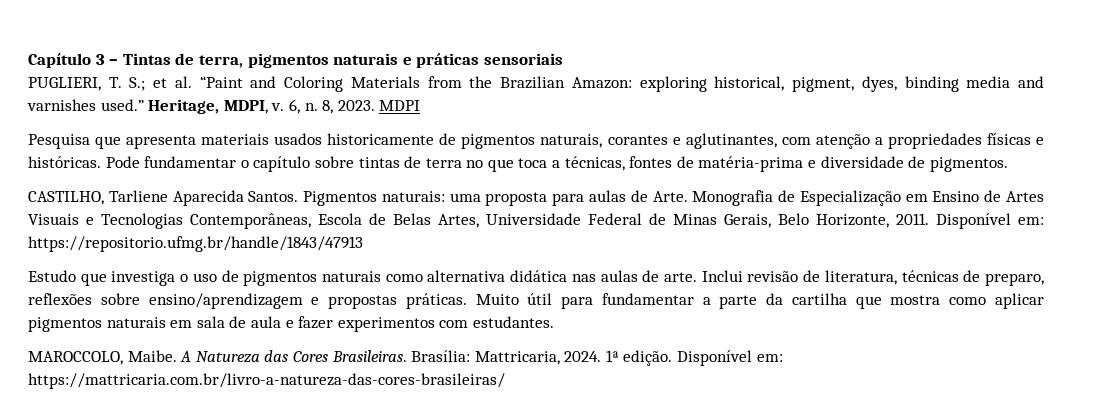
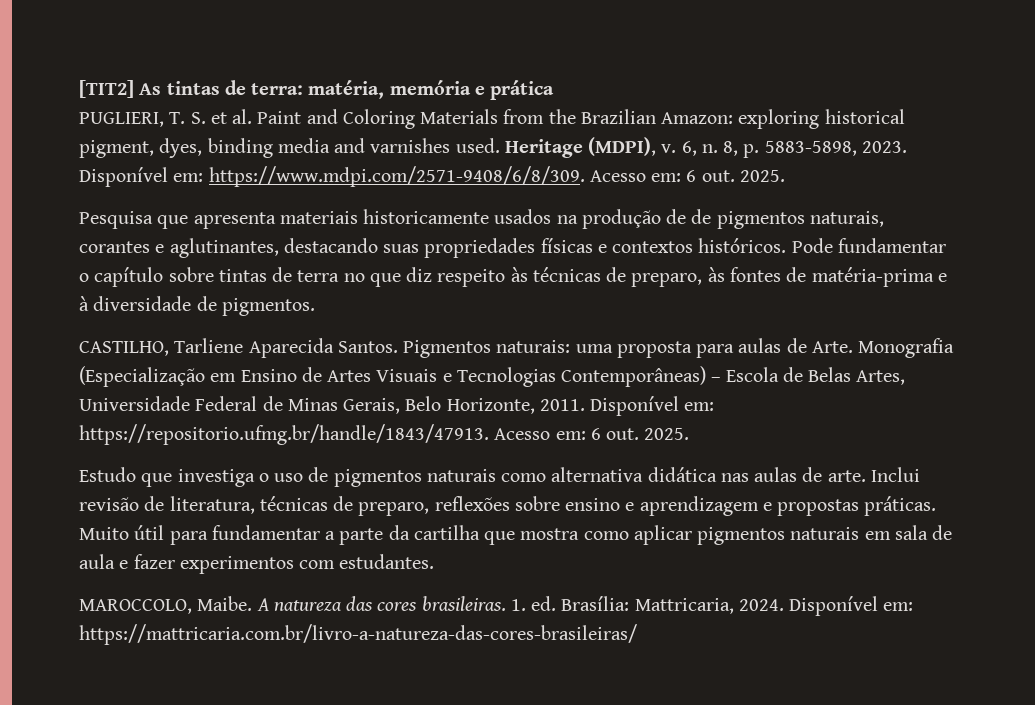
[28,53,563,68] Capítulo 3 – Tintas de terra, pigmentos naturais e práticas sensoriais -> [79,80,555,100] [TIT2] As tintas de terra: matéria, memória e prática
[129,77,146,91] S.; -> [190,112,206,124] S.
[199,76,243,88] “Paint -> [257,111,302,124] Paint
[714,76,785,91] historical, -> [824,109,905,124] historical
[100,99,268,114] used.” Heritage, MDPI, -> [455,137,657,158] used. Heritage (MDPI),
[337,100,421,111] 2023. MDPI -> [743,141,907,158] [79,166,785,187] p. 5883-5898, 2023. Disponível em: https://www.mdpi.com/2571-9408/6/8/309. Acesso em: 6 out. 2025.
[274,133,435,145] usados historicamente -> [363,209,687,229] historicamente usados na produção de
[781,134,883,149] com atenção a -> [283,238,420,253] destacando suas
[28,156,101,168] históricas. -> [612,238,787,253] contextos históricos.
[518,156,625,171] toca a técnicas, -> [406,267,725,287] diz respeito às técnicas de preparo, às
(817, 164) none -> [79,296,89,311] à
[778,190,901,206] de Especialização -> [79,366,205,387] (Especialização
[190,213,311,229] Contemporâneas, -> [561,366,721,387] Contemporâneas) –
[28,236,363,252] https://repositorio.ufmg.br/handle/1843/47913 -> [79,424,690,445] https://repositorio.ufmg.br/handle/1843/47913. Acesso em: 6 out. 2025.
[148,293,303,309] ensino/aprendizagem -> [565,496,759,516] ensino e aprendizagem
[195,350,407,363] Natureza das Cores Brasileiras. -> [273,596,557,611] natureza das cores brasileiras. 1. ed.
[605,350,673,366] 1ª edição. -> (784, 605) none

